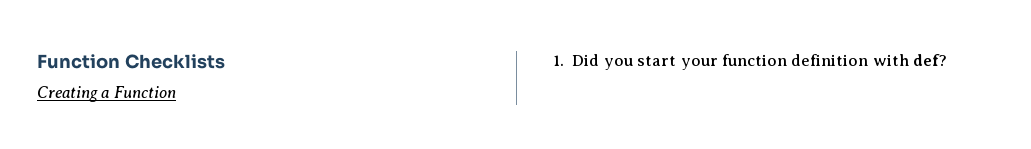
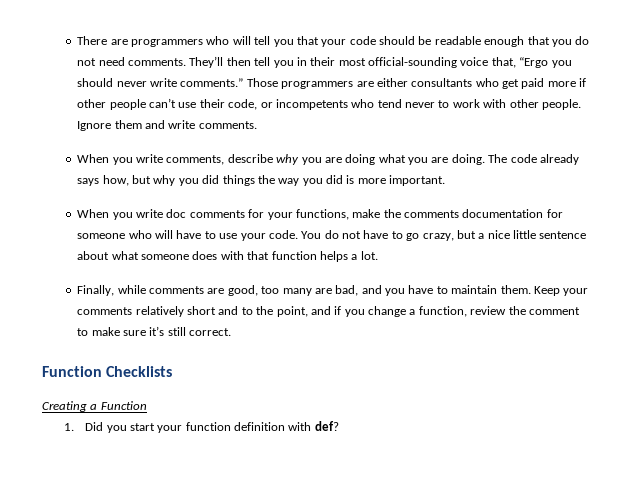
(37, 61) none -> [77,36,590,47] [77,56,572,68] [77,78,587,89] [77,98,581,110] [77,120,257,131] [77,154,579,165] [77,175,446,186] [77,209,563,220] [77,230,587,241] [77,251,378,262] [77,285,589,296] [77,306,580,317] [77,326,232,336] There are programmers who will tell you that your code should be readable enough that you do not need comments. They’ll then tell you in their most official-sounding voice that, “Ergo you should never write comments.” Those programmers are either consultants who get paid more if other people can’t use their code, or incompetents who tend never to work with other people. Ignore them and write comments. // When you write comments, describe why you are doing what you are doing. The code already says how, but why you did things the way you did is more important. // When you write doc comments for your functions, make the comments documentation for someone who will have to use your code. You do not have to go crazy, but a nice little sentence about what someone does with that function helps a lot. // Finally, while comments are good, too many are bad, and you have to maintain them. Keep your comments relatively short and to the point, and if you change a function, review the comment to make sure it’s still correct. //

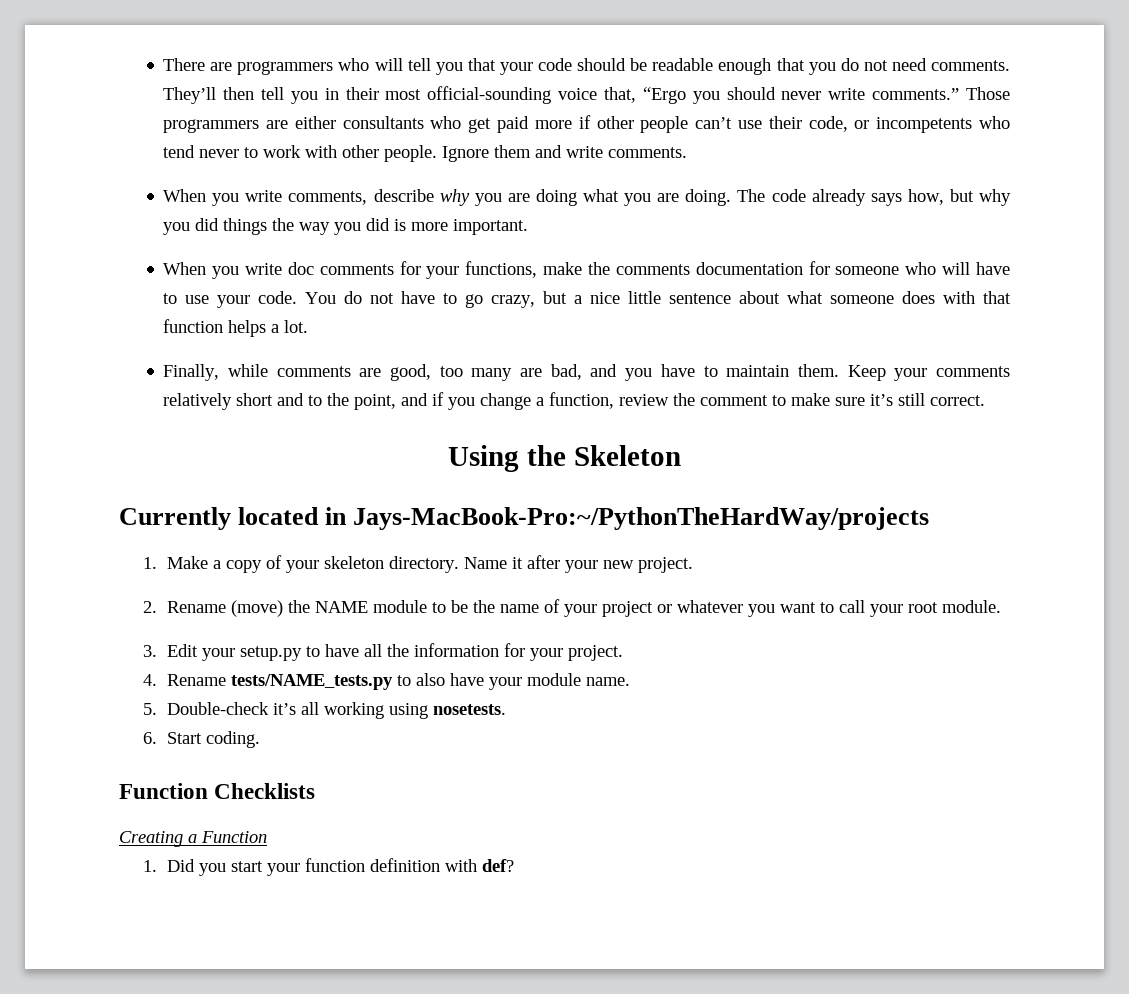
(232, 332) none -> [448,445,681,472] [119,507,930,530] [142,555,693,573] [142,599,1001,617] [142,643,623,661] [142,673,630,690] [142,702,506,719] [142,731,260,748] // Using the Skeleton // Currently located in Jays-MacBook-Pro:~/PythonTheHardWay/projects // 1. Make a copy of your skeleton directory. Name it after your new project. // 2. Rename (move) the NAME module to be the name of your project or whatever you want to call your root module. // 3. Edit your setup.py to have all the information for your project. // 4. Rename tests/NAME_tests.py to also have your module name. // 5. Double-check it’s all working using nosetests. // 6. Start coding.

